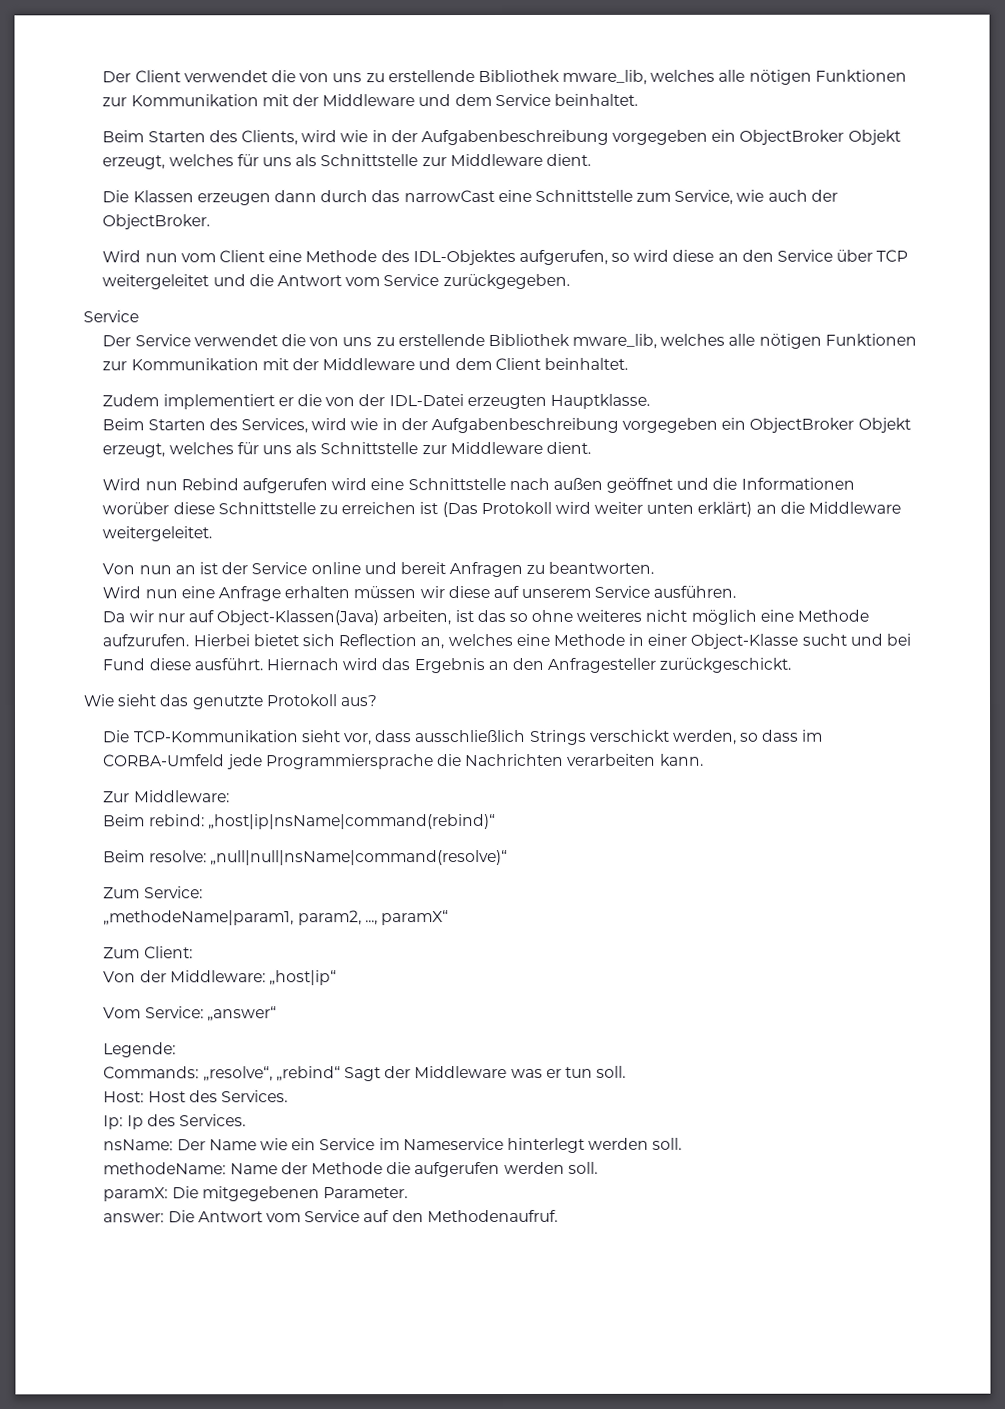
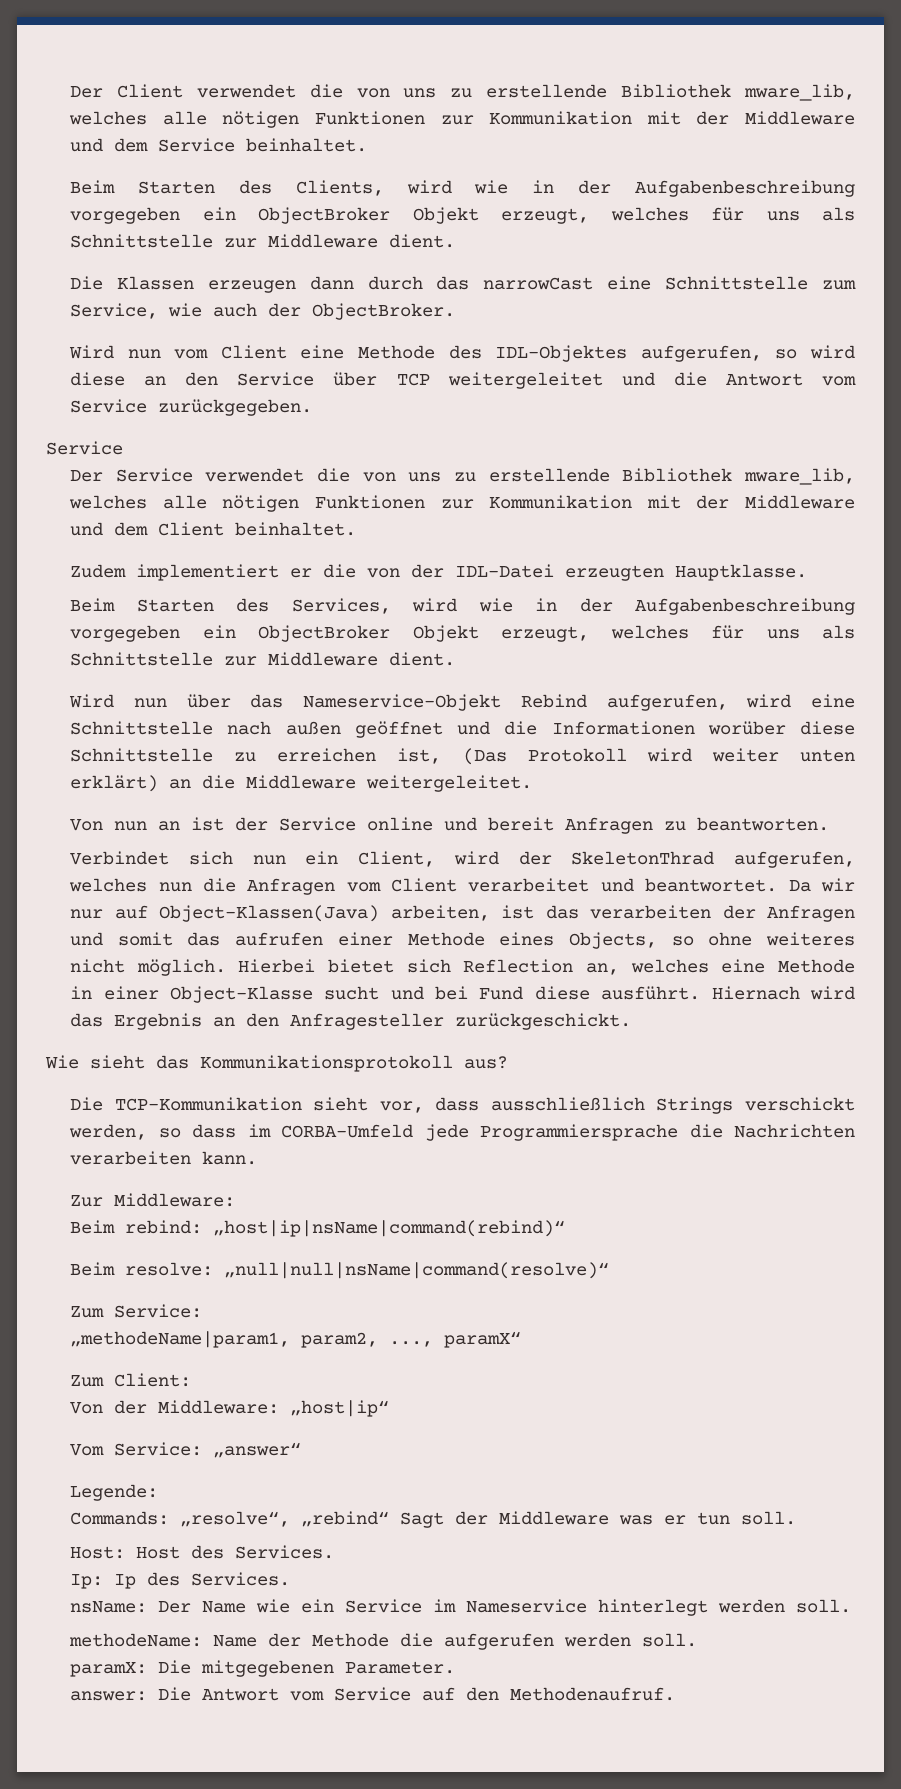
[180,478,328,494] Rebind aufgerufen -> [186,694,728,711] über das Nameservice-Objekt Rebind aufgerufen,
[419,502,439,515] ist -> [397,748,442,764] ist,
[102,585,737,602] Wird nun eine Anfrage erhalten müssen wir diese auf unserem Service ausführen. // -> [70,851,855,868] [69,878,778,895] Verbindet sich nun ein Client, wird der SkeletonThrad aufgerufen, welches nun die Anfragen vom Client verarbeitet und beantwortet.
[508,609,870,625] [102,634,190,647] so ohne weiteres nicht möglich eine Methode aufzurufen. -> [590,905,855,922] [70,932,855,949] [70,959,226,976] verarbeiten der Anfragen und somit das aufrufen einer Methode eines Objects, so ohne weiteres nicht möglich.
[191,694,338,710] genutzte Protokoll -> [200,1055,453,1072] Kommunikationsprotokoll

